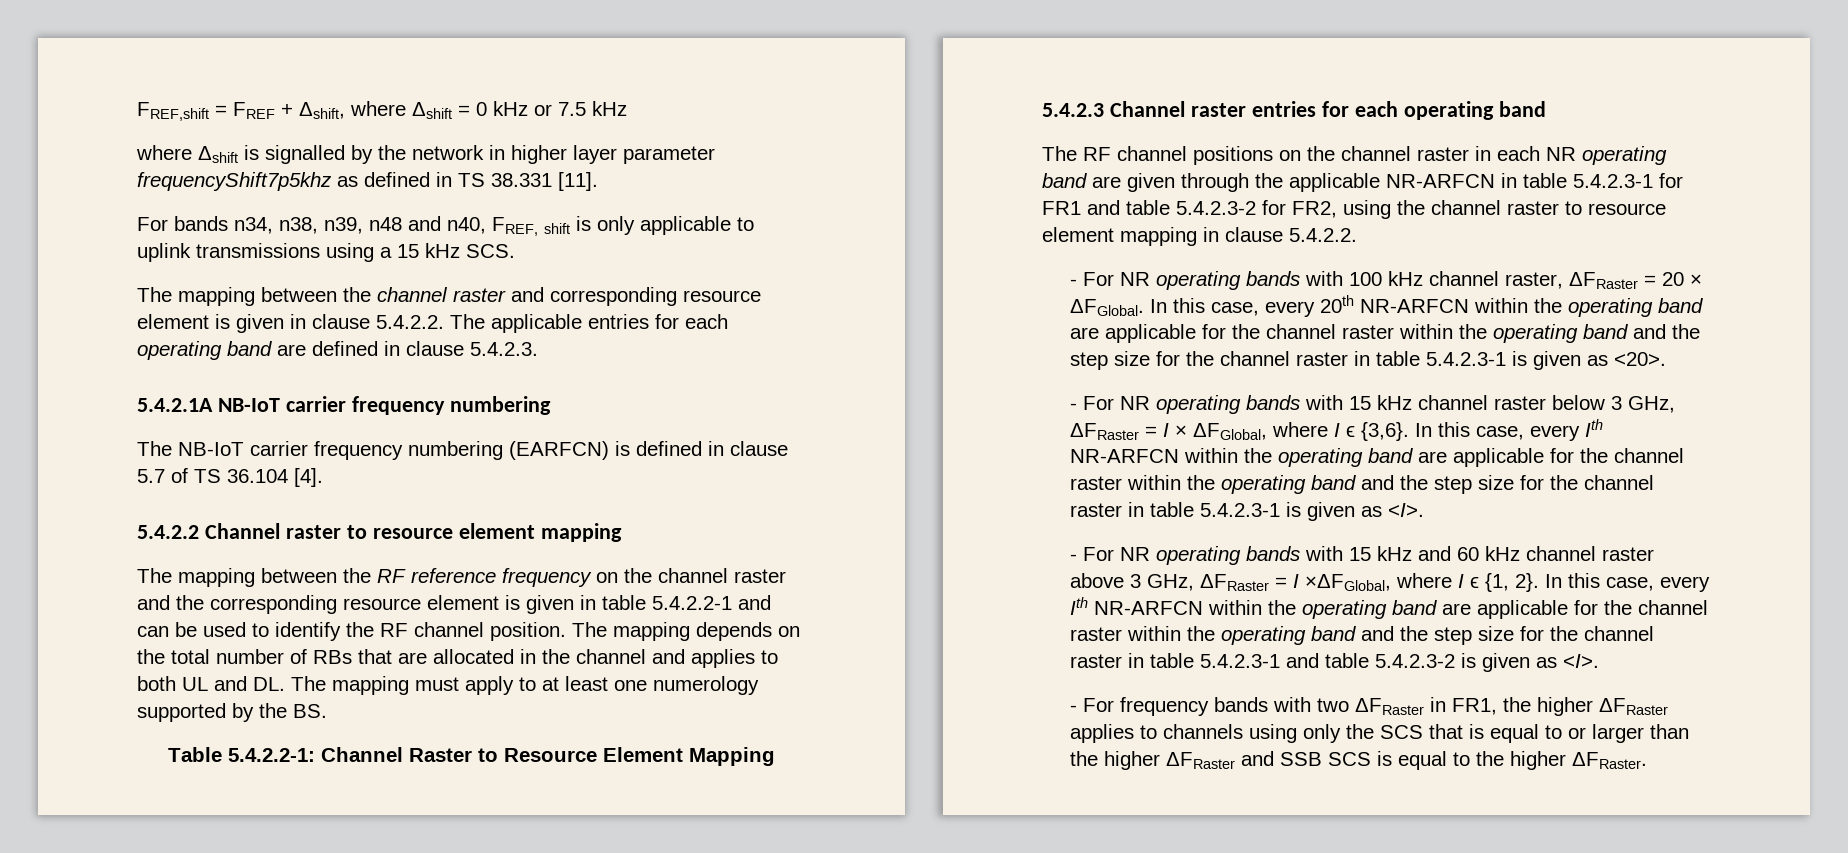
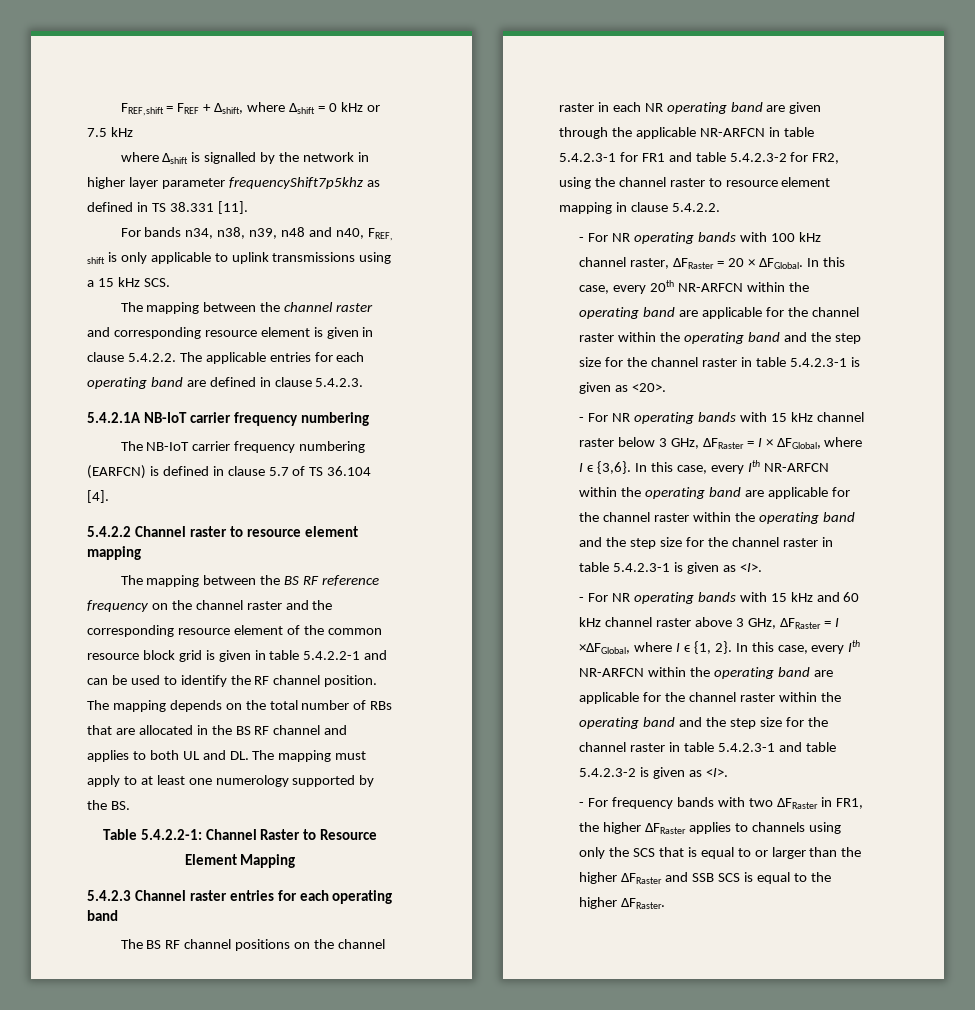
(371, 575) none -> [284,576,300,585] BS
(499, 602) none -> [286,625,382,635] [87,650,202,662] of the common resource block grid
(570, 656) none -> [235,726,270,735] BS RF
(1077, 153) none -> [146,940,162,949] BS

